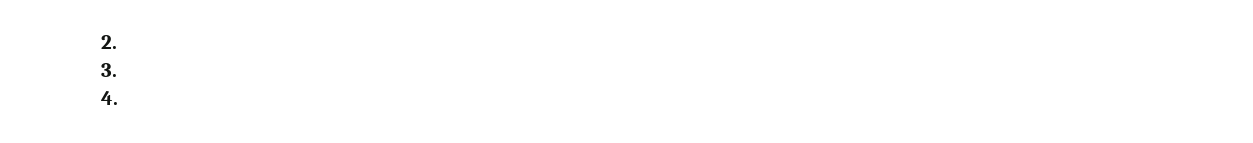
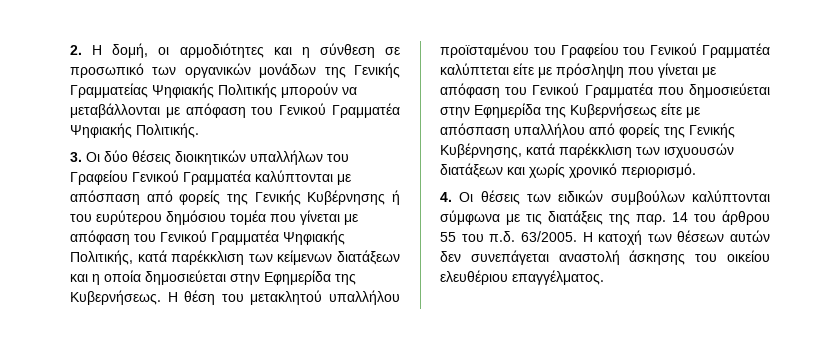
[101,63,117,77] [101,91,118,105] // 3. // 4. -> [92,43,400,58] [70,63,400,78] [70,83,357,98] [70,103,401,118] [70,123,199,138] [70,150,349,165] [70,170,351,185] [70,190,400,205] [70,210,358,225] [70,230,345,245] [70,250,400,265] [70,270,356,285] [70,290,400,305] [440,43,770,58] [440,63,716,78] [440,83,770,98] [440,103,700,118] [440,123,735,138] [440,143,734,158] [440,163,696,178] [440,190,770,205] [440,210,770,225] [440,230,770,245] [440,250,770,265] [440,270,604,285] Η δομή, οι αρμοδιότητες και η σύνθεση σε προσωπικό των οργανικών μονάδων της Γενικής Γραμματείας Ψηφιακής Πολιτικής μπορούν να μεταβάλλονται με απόφαση του Γενικού Γραμματέα Ψηφιακής Πολιτικής. // 3. Οι δύο θέσεις διοικητικών υπαλλήλων του Γραφείου Γενικού Γραμματέα καλύπτονται με απόσπαση από φορείς της Γενικής Κυβέρνησης ή του ευρύτερου δημόσιου τομέα που γίνεται με απόφαση του Γενικού Γραμματέα Ψηφιακής Πολιτικής, κατά παρέκκλιση των κείμενων διατάξεων και η οποία δημοσιεύεται στην Εφημερίδα της Κυβερνήσεως. Η θέση του μετακλητού υπαλλήλου προϊσταμένου του Γραφείου του Γενικού Γραμματέα καλύπτεται είτε με πρόσληψη που γίνεται με απόφαση του Γενικού Γραμματέα που δημοσιεύεται στην Εφημερίδα της Κυβερνήσεως είτε με απόσπαση υπαλλήλου από φορείς της Γενικής Κυβέρνησης, κατά παρέκκλιση των ισχυουσών διατάξεων και χωρίς χρονικό περιορισμό. // 4. Οι θέσεις των ειδικών συμβούλων καλύπτονται σύμφωνα με τις διατάξεις της παρ. 14 του άρθρου 55 του π.δ. 63/2005. Η κατοχή των θέσεων αυτών δεν συνεπάγεται αναστολή άσκησης του οικείου ελευθέριου επαγγέλματος.

